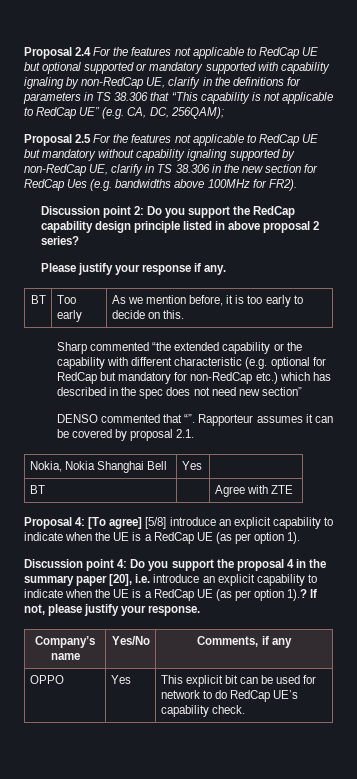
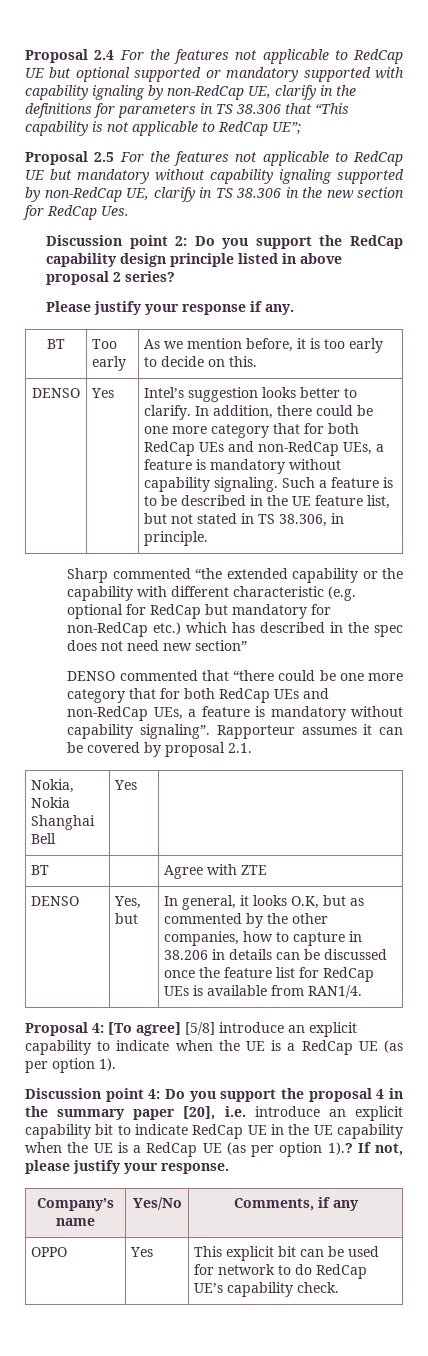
[79,107,224,119] UE” (e.g. CA, DC, 256QAM); -> [272,122,301,135] UE”;
[67,179,297,191] Ues (e.g. bandwidths above 100MHz for FR2). -> [101,206,129,216] Ues.
(185, 314) none -> [32,388,80,398] [91,388,115,398] [144,387,358,402] [144,405,374,420] [144,423,360,438] [144,441,385,456] [144,459,342,474] [144,477,394,492] [144,495,391,509] [144,513,345,527] [144,531,209,546] // DENSO | Yes | Intel’s suggestion looks better to clarify. In addition, there could be one more category that for both RedCap UEs and non-RedCap UEs, a feature is mandatory without capability signaling. Such a feature is to be described in the UE feature list, but not stated in TS 38.306, in principle.
[184,414,196,423] “”. -> [233,670,404,681] [67,688,330,703] [67,706,404,721] [67,724,211,739] “there could be one more category that for both RedCap UEs and non-RedCap UEs, a feature is mandatory without capability signaling”.
(294, 489) none -> [31,896,80,906] [114,896,142,909] [115,913,139,924] [164,895,365,910] [164,913,329,928] [164,931,363,946] [164,949,388,960] [164,967,375,982] [164,985,363,998] // DENSO | Yes, but | In general, it looks O.K, but as commented by the other companies, how to capture in 38.206 in details can be discussed once the feature list for RedCap UEs is available from RAN1/4.
[307,574,317,583] [24,589,63,598] to indicate -> [95,1124,403,1139] bit to indicate RedCap UE in the UE capability

